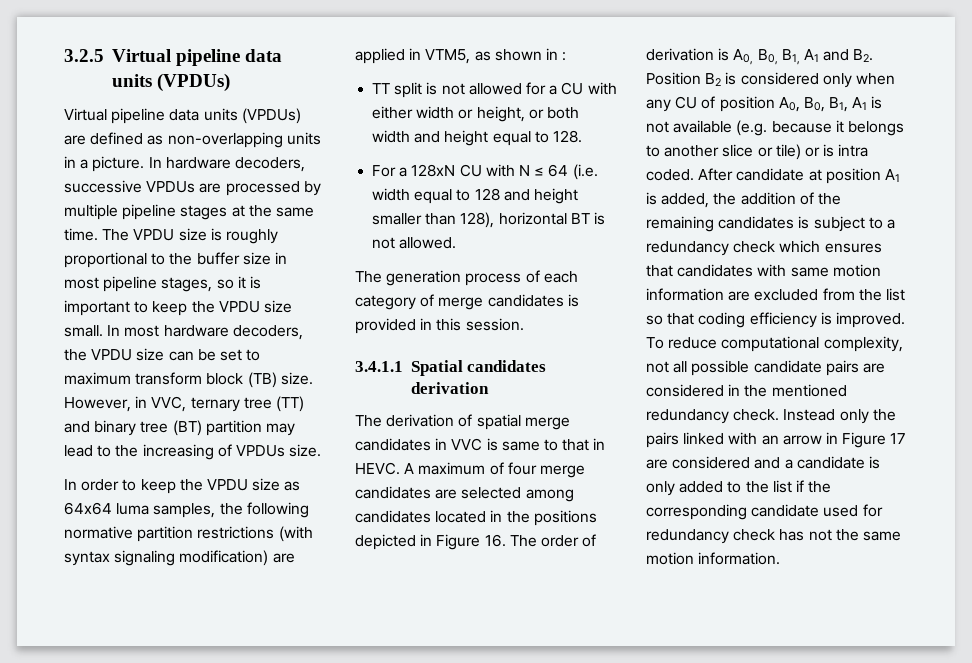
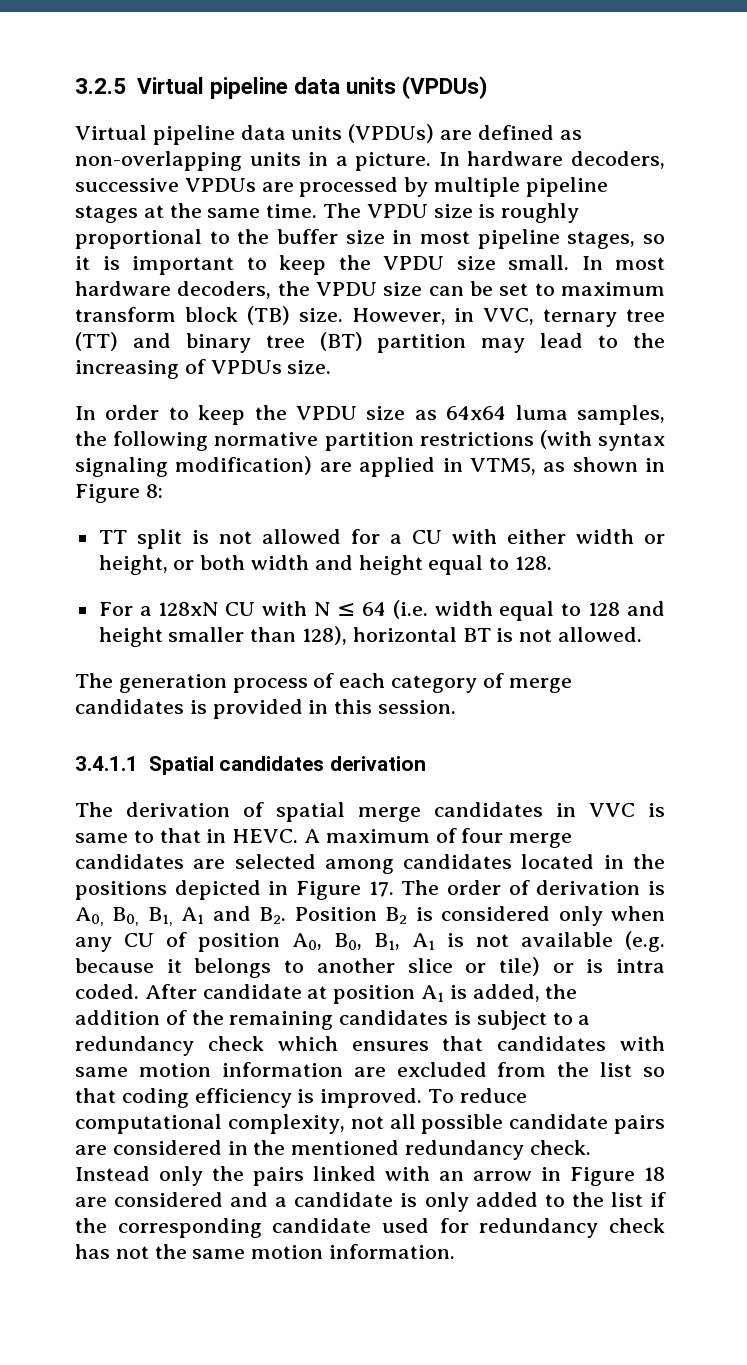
[562,52,567,61] : -> [75,484,163,503] Figure 8:
[484,534,506,547] 16. -> [368,881,394,897] 17.
[890,433,907,444] 17 -> [644,1167,665,1181] 18

